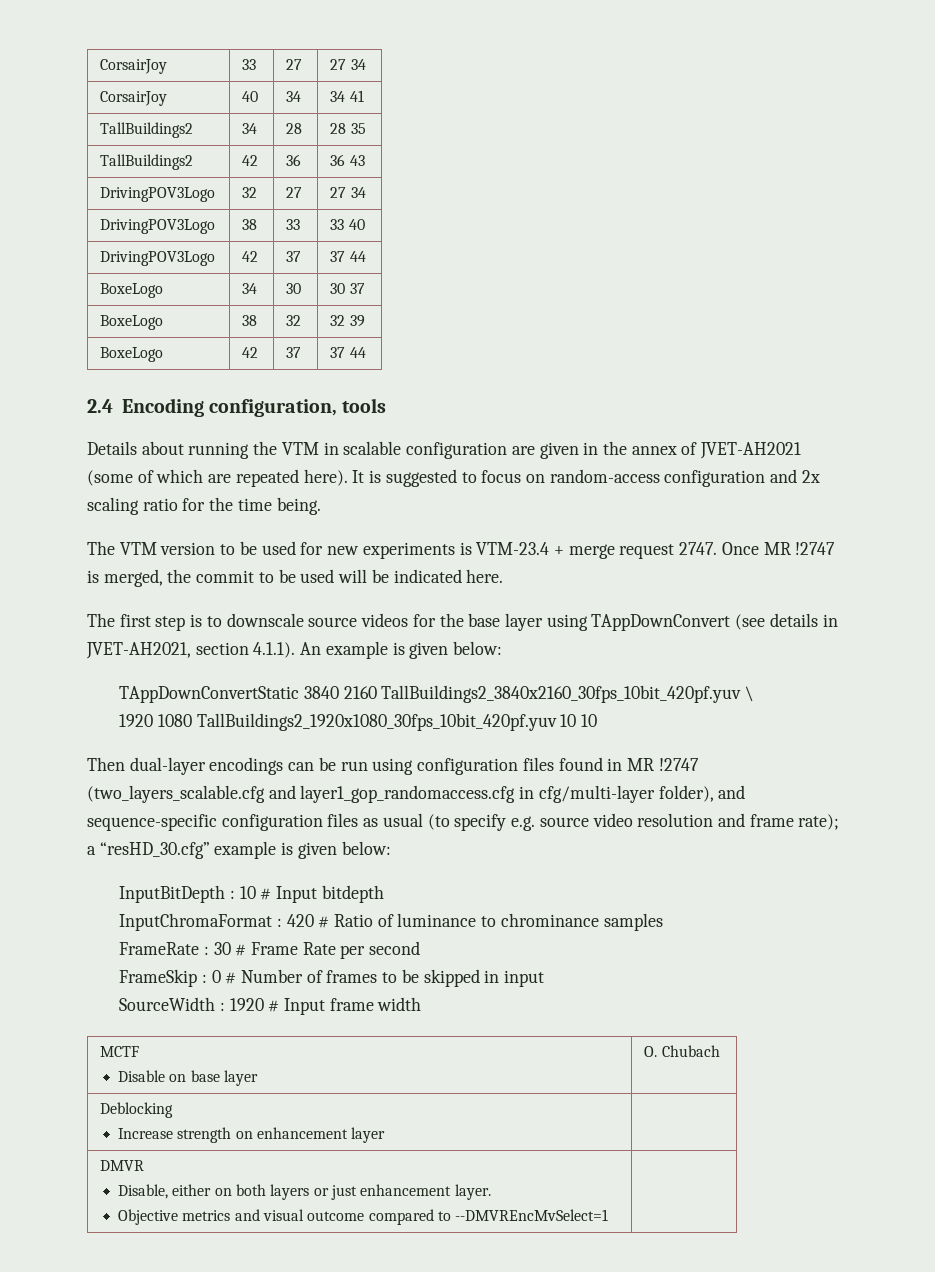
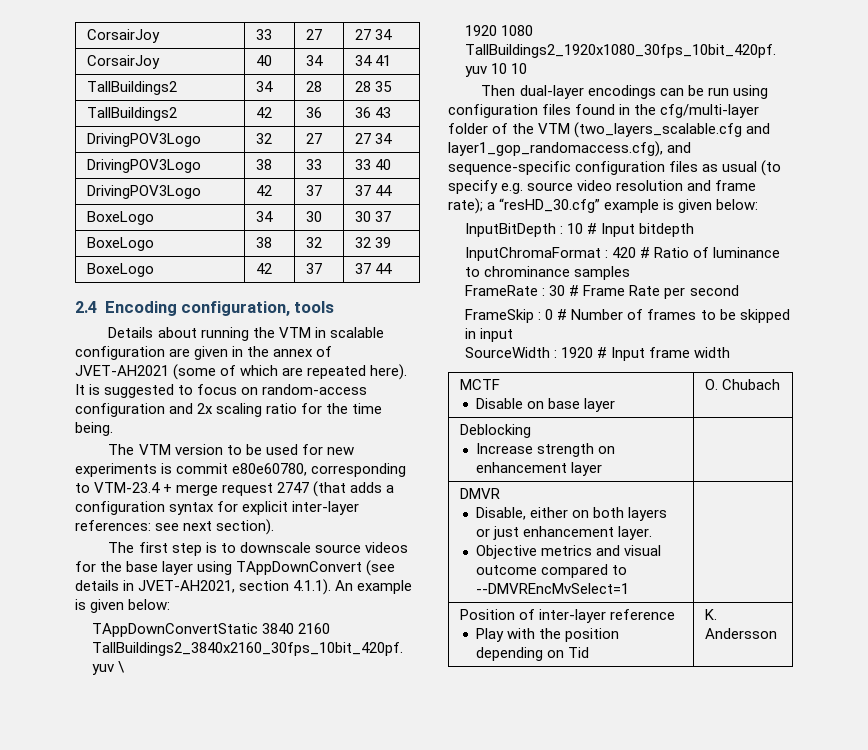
[476,542,836,559] [87,569,504,587] VTM-23.4 + merge request 2747. Once MR !2747 is merged, the commit to be used will be indicated here. -> [176,463,407,477] [75,481,395,497] [75,501,360,515] [75,519,275,535] commit e80e60780, corresponding to VTM-23.4 + merge request 2747 (that adds a configuration syntax for explicit inter-layer references: see next section).
[626,758,699,771] [87,785,714,803] MR !2747 (two_layers_scalable.cfg and layer1_gop_randomaccess.cfg in cfg/multi-layer folder), -> [634,104,760,118] [448,122,771,138] [448,141,663,157] the cfg/multi-layer folder of the VTM (two_layers_scalable.cfg and layer1_gop_randomaccess.cfg),
(609, 1215) none -> [459,609,675,623] [476,628,620,642] [476,647,590,661] [704,609,717,620] [704,628,777,639] // Position of inter-layer reference // Play with the position depending on Tid | K. Andersson

